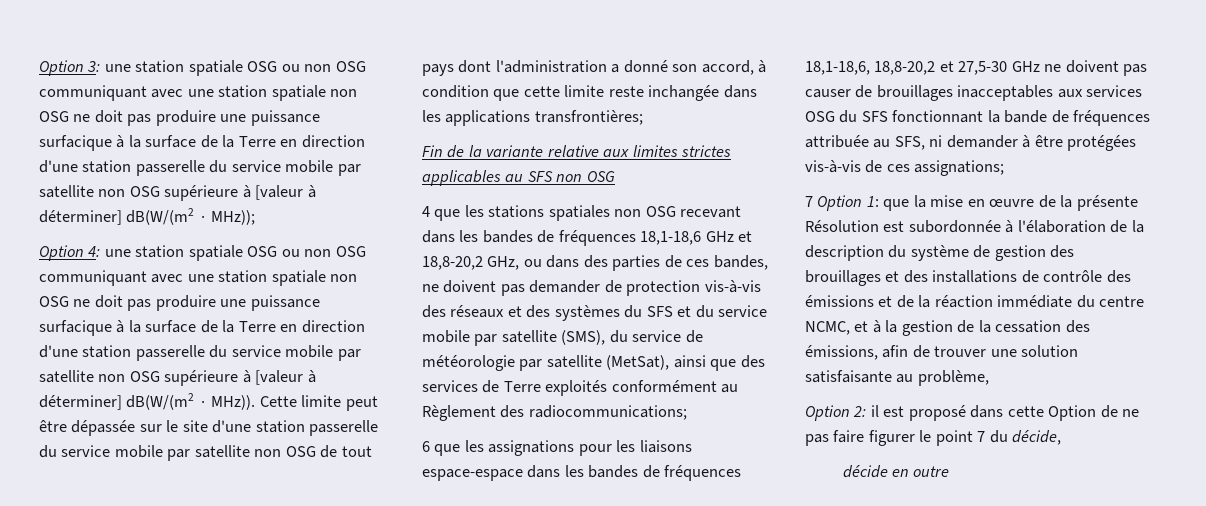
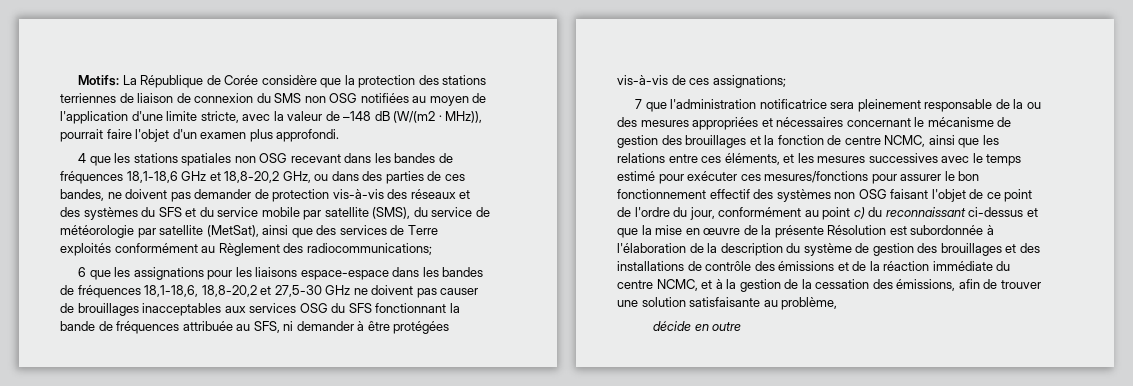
[39,60,366,76] [39,85,358,101] [39,110,320,126] [39,135,365,151] [39,160,361,176] [39,185,316,201] [39,208,256,225] [39,245,366,261] [39,270,358,286] [39,295,320,311] [39,320,365,336] [39,345,361,361] [39,370,316,386] [39,393,378,411] [39,420,379,436] [39,445,372,461] [422,60,767,76] [422,85,757,101] [422,110,643,126] [422,145,732,158] [422,170,615,186] Option 3: une station spatiale OSG ou non OSG communiquant avec une station spatiale non OSG ne doit pas produire une puissance surfacique à la surface de la Terre en direction d'une station passerelle du service mobile par satellite non OSG supérieure à [valeur à déterminer] dB(W/(m2 ∙ MHz)); // Option 4: une station spatiale OSG ou non OSG communiquant avec une station spatiale non OSG ne doit pas produire une puissance surfacique à la surface de la Terre en direction d'une station passerelle du service mobile par satellite non OSG supérieure à [valeur à déterminer] dB(W/(m2 ∙ MHz)). Cette limite peut être dépassée sur le site d'une station passerelle du service mobile par satellite non OSG de tout pays dont l'administration a donné son accord, à condition que cette limite reste inchangée dans les applications transfrontières; // Fin de la variante relative aux limites strictes applicables au SFS non OSG -> [78,75,487,88] [60,93,487,106] [60,111,483,124] [60,129,340,142] Motifs: La République de Corée considère que la protection des stations terriennes de liaison de connexion du SMS non OSG notifiées au moyen de l'application d'une limite stricte, avec la valeur de –148 dB (W/(m2 · MHz)), pourrait faire l'objet d'un examen plus approfondi.
[817,195,879,211] Option 1: -> [645,99,1041,112] [617,117,1012,130] [617,135,999,148] [617,153,1022,166] [617,171,980,184] [617,189,1033,202] [617,207,1038,220] que l'administration notificatrice sera pleinement responsable de la ou des mesures appropriées et nécessaires concernant le mécanisme de gestion des brouillages et la fonction de centre NCMC, ainsi que les relations entre ces éléments, et les mesures successives avec le temps estimé pour exécuter ces mesures/fonctions pour assurer le bon fonctionnement effectif des systèmes non OSG faisant l'objet de ce point de l'ordre du jour, conformément au point c) du reconnaissant ci-dessus et
[805,405,1140,421] [805,430,1062,446] // Option 2: il est proposé dans cette Option de ne pas faire figurer le point 7 du décide, -> (838, 303) none

